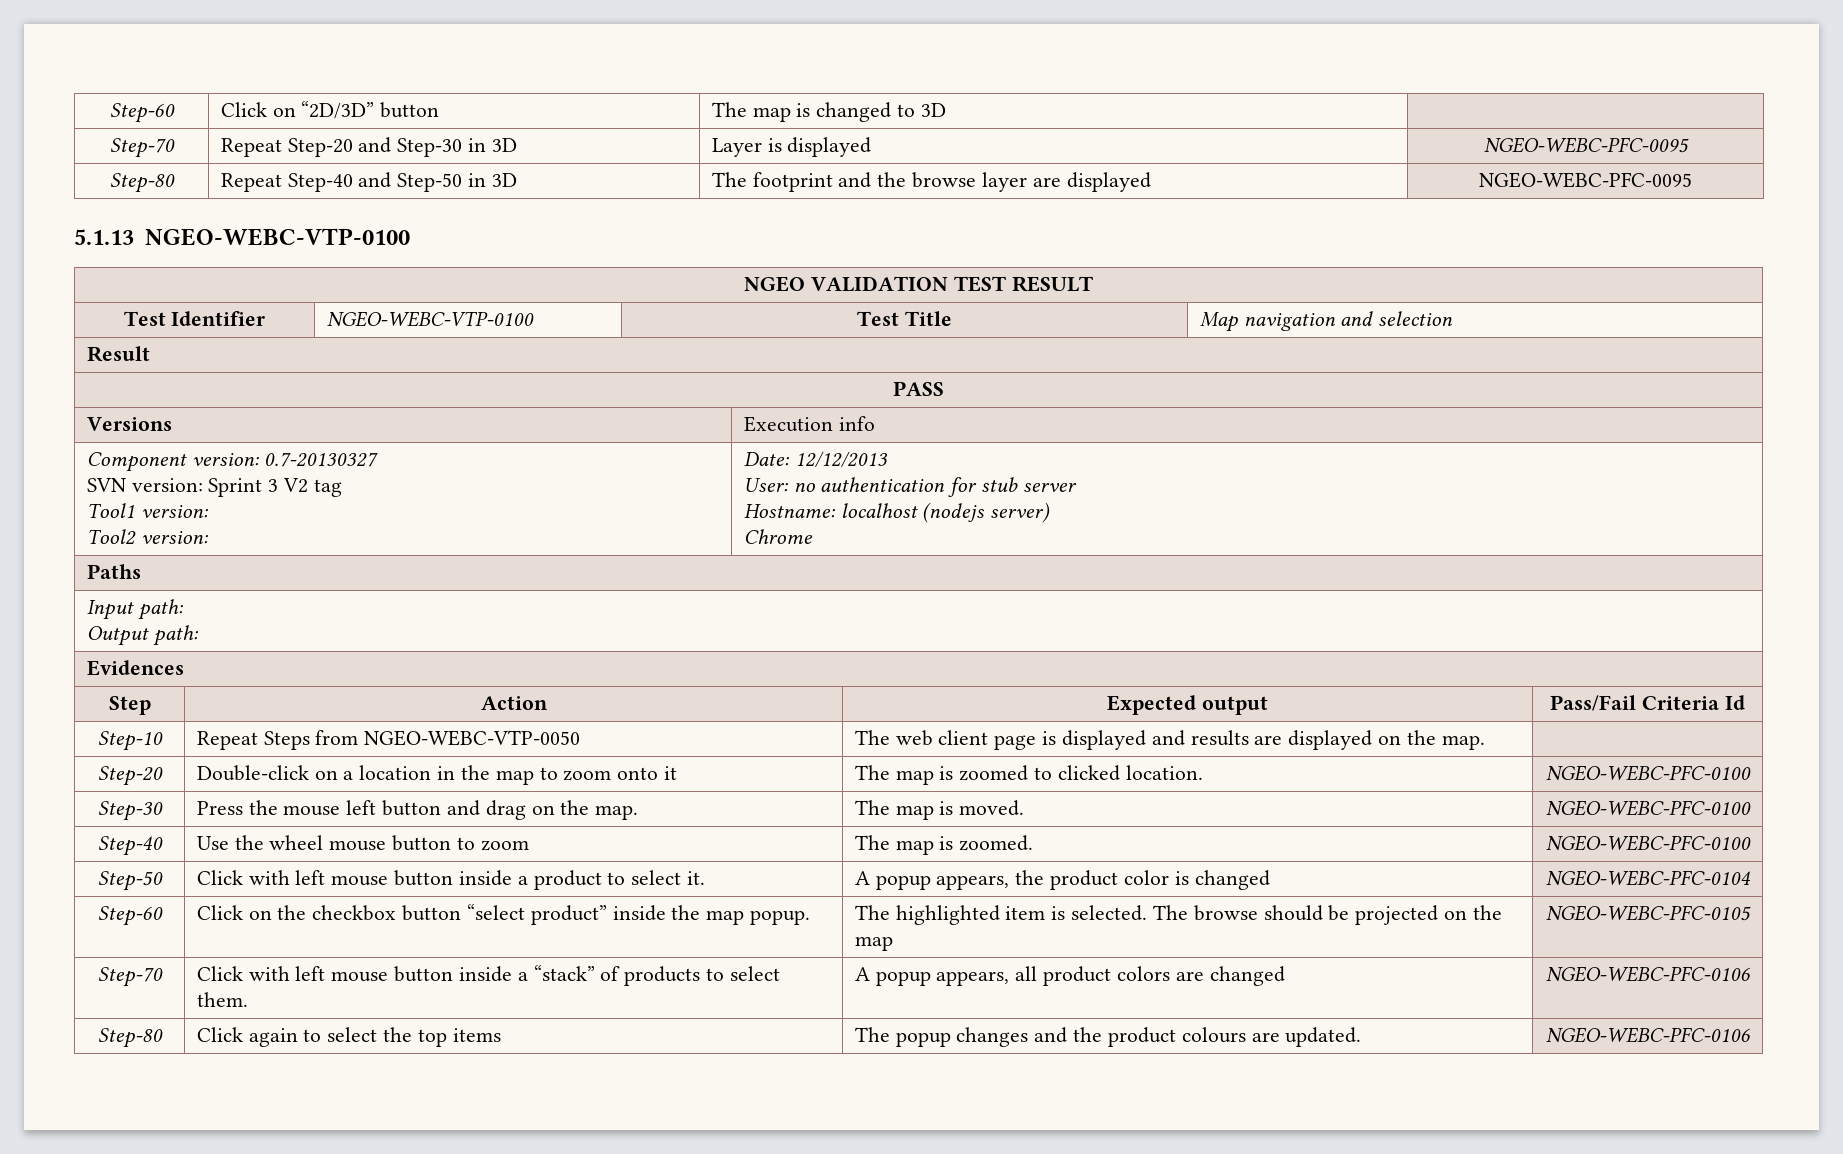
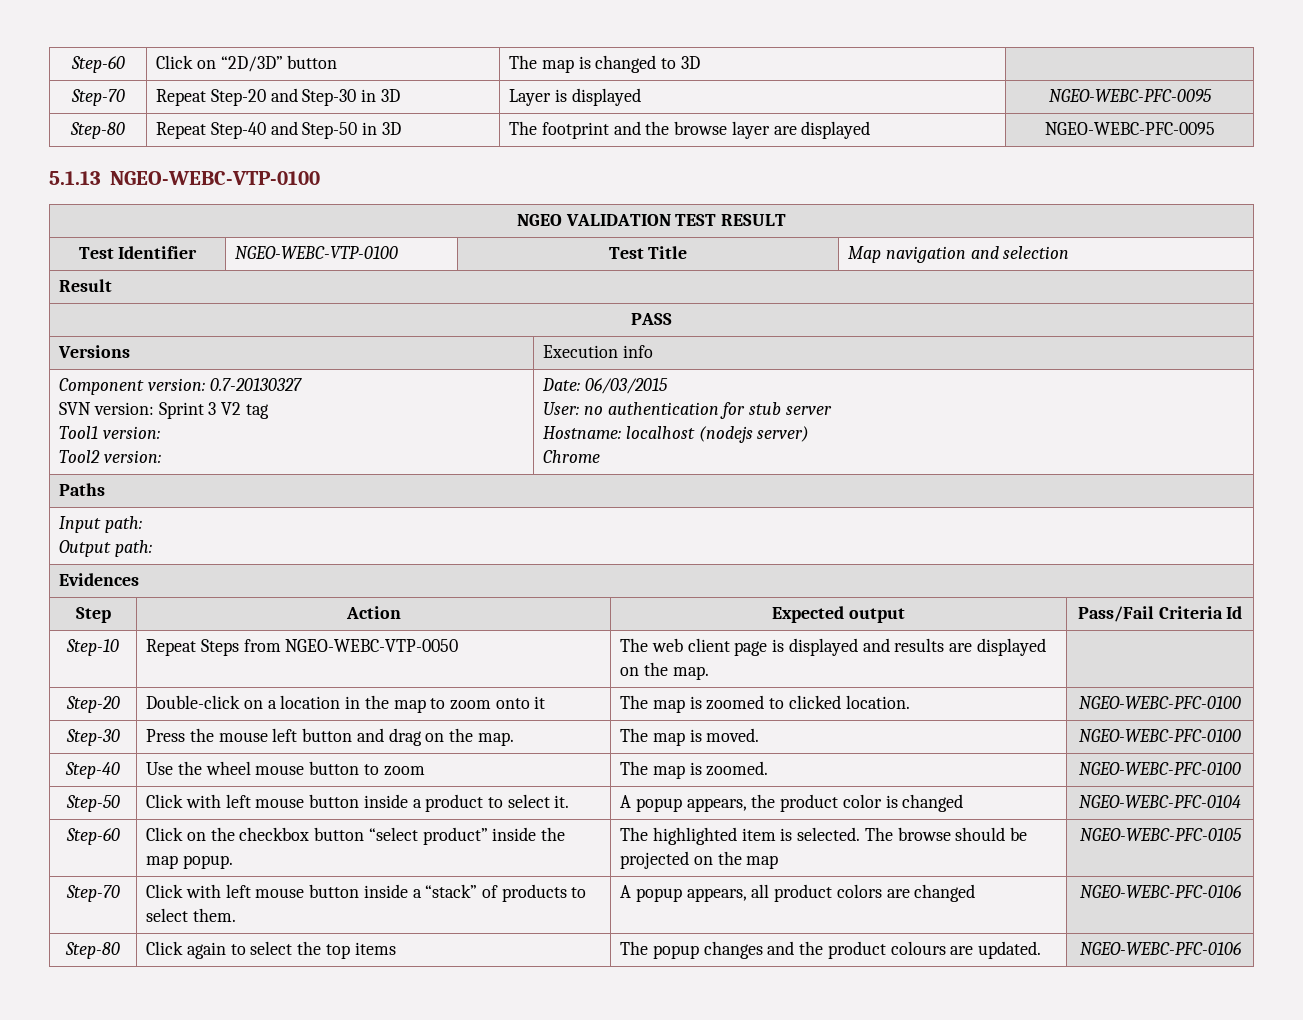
[794,451,888,467] 12/12/2013 -> [584,378,668,394] 06/03/2015

